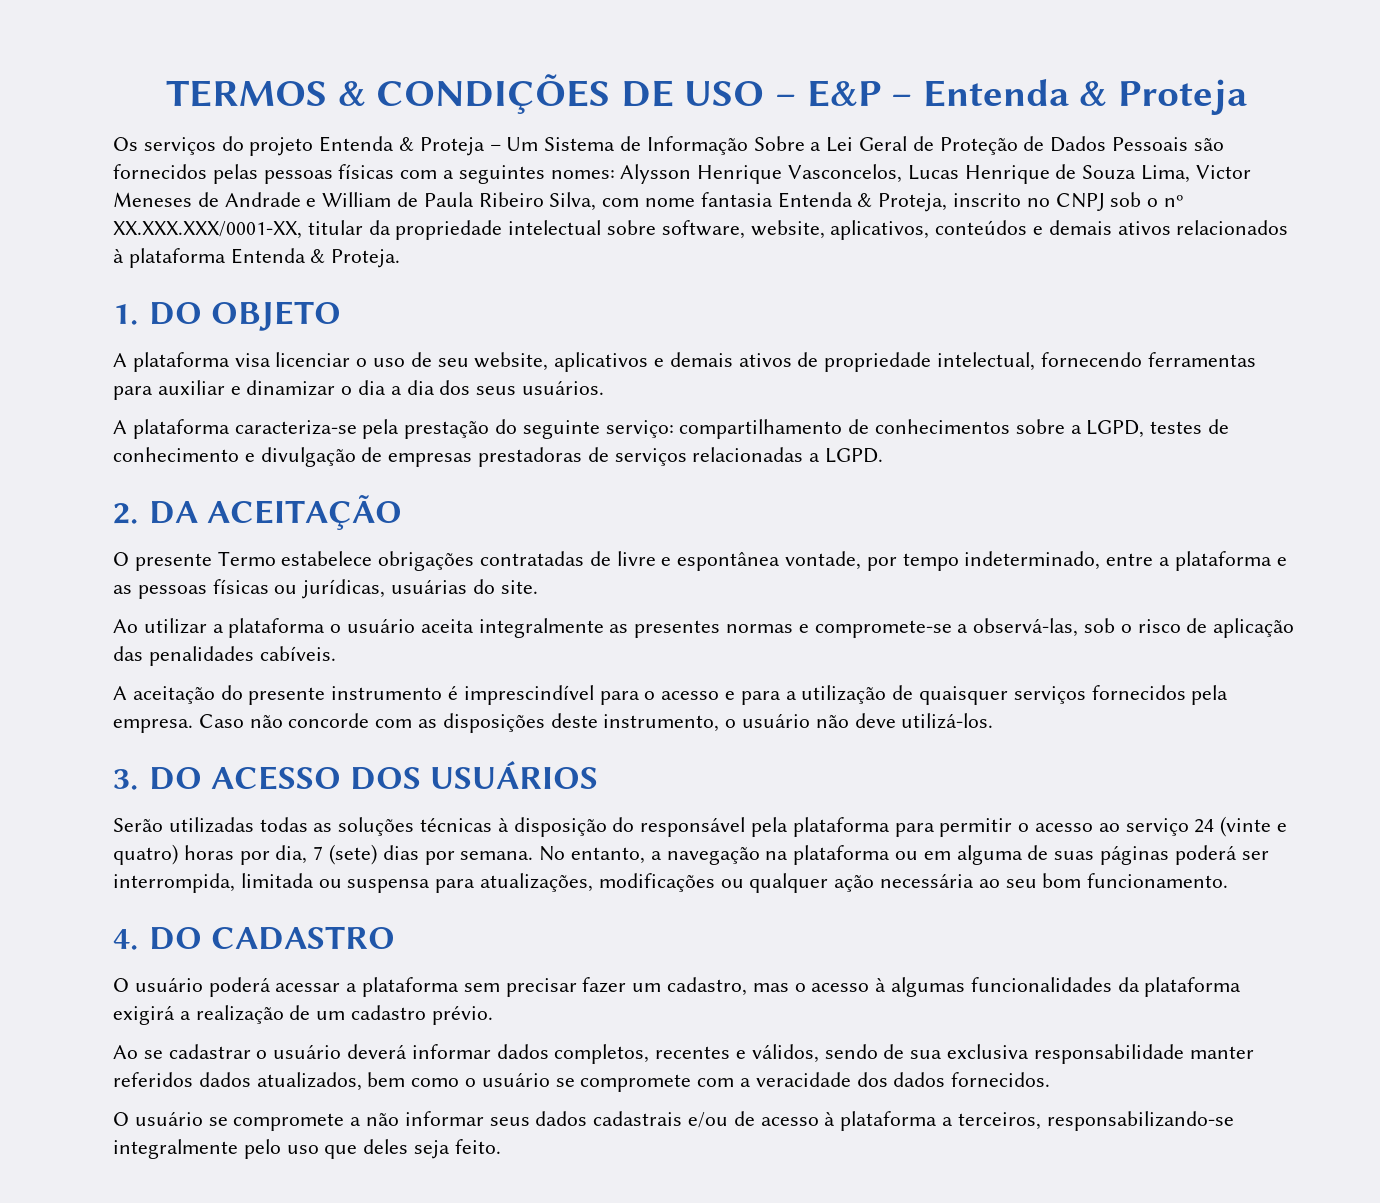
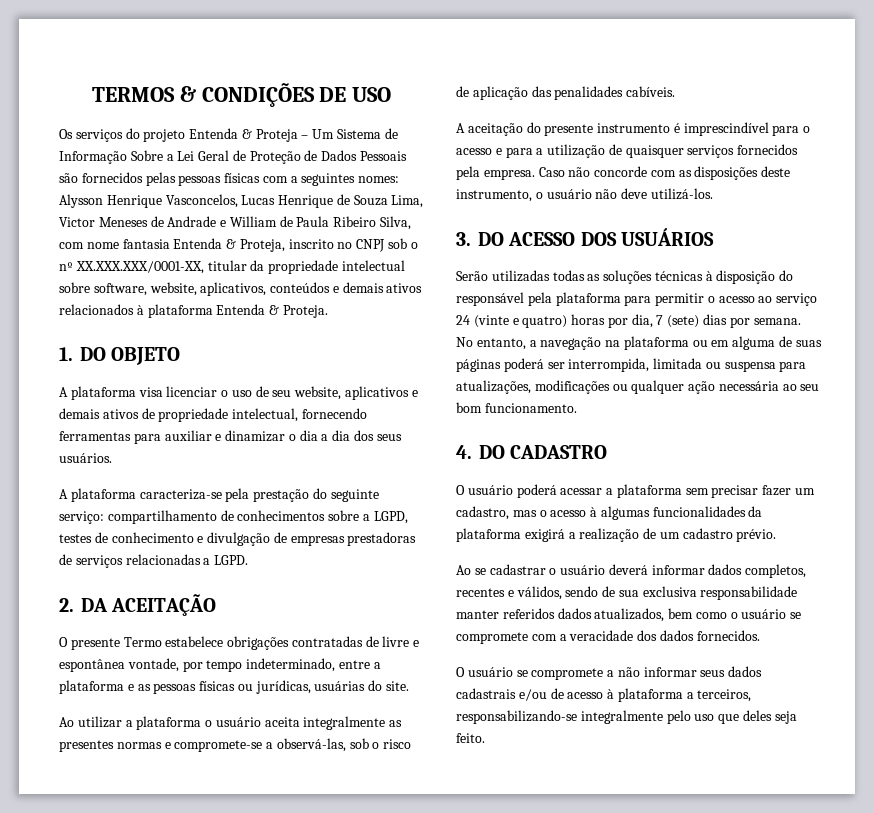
[775,79,1247,115] – E&P – Entenda & Proteja -> (392, 94) none

